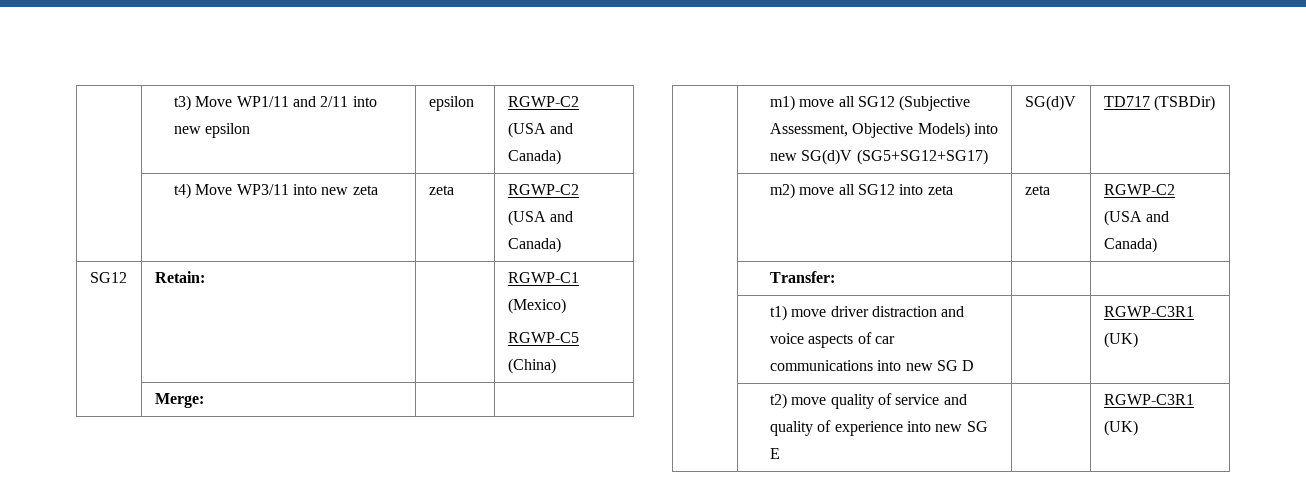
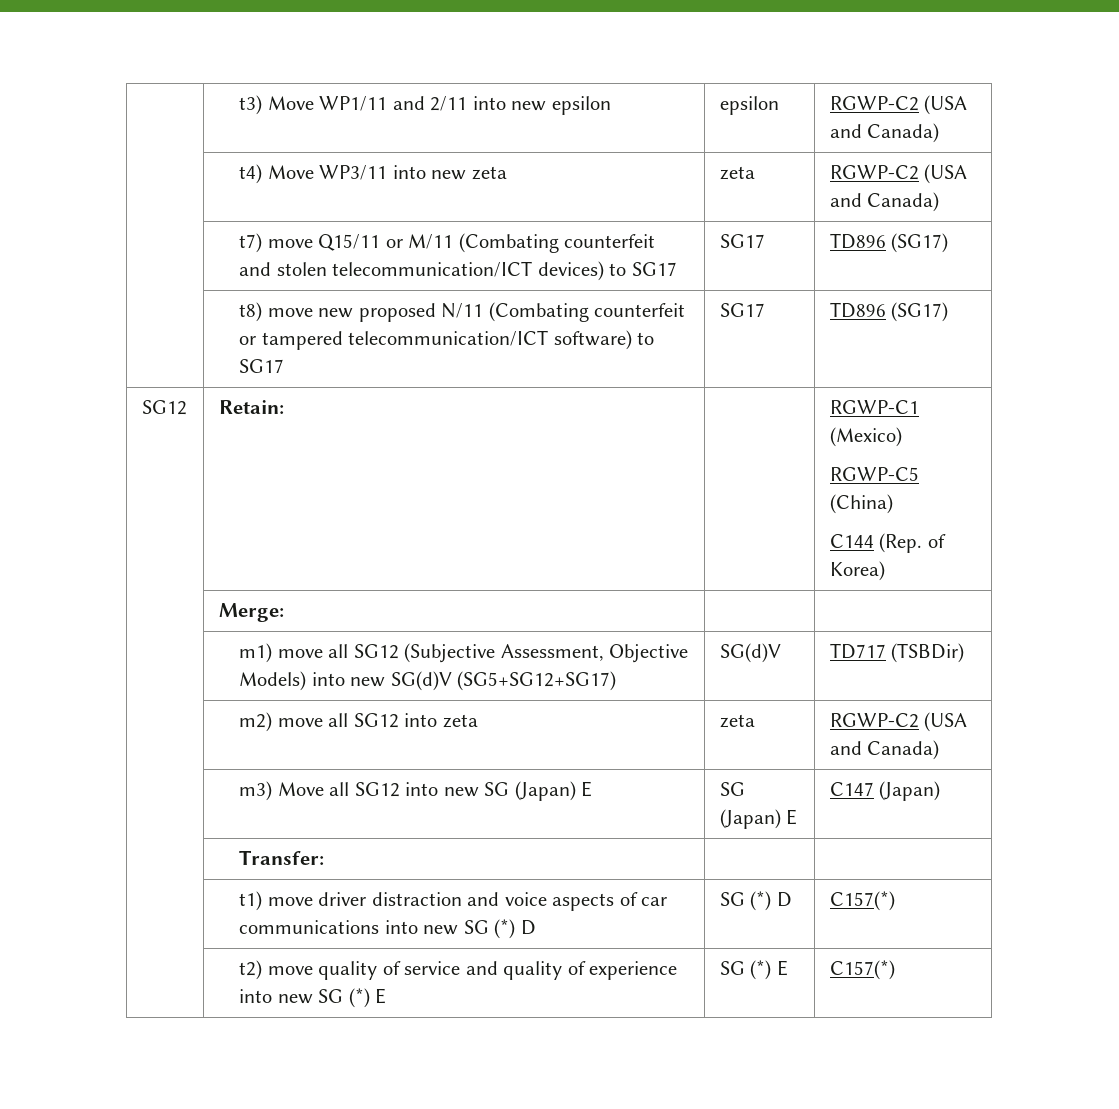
(561, 245) none -> [238,233,656,253] [238,261,677,281] [719,234,765,248] [829,233,949,253] [238,302,686,322] [238,330,655,350] [238,359,284,373] [719,303,765,317] [829,302,949,322] // | t7) move Q15/11 or M/11 (Combating counterfeit and stolen telecommunication/ICT devices) to SG17 | SG17 | TD896 (SG17) // | t8) move new proposed N/11 (Combating counterfeit or tampered telecommunication/ICT software) to SG17 | SG17 | TD896 (SG17)
(556, 366) none -> [829,533,946,553] [829,561,885,581] // C144 (Rep. of Korea)
(1157, 245) none -> [238,781,593,801] [719,782,745,796] [719,809,798,829] [829,781,941,801] // | m3) Move all SG12 into new SG (Japan) E | SG (Japan) E | C147 (Japan)
[962,360,975,371] [1103,306,1194,317] [1103,332,1138,348] D | | RGWP-C3R1 (UK) -> [494,919,536,939] [719,891,792,911] [829,891,895,911] (*) D | SG (*) D | C157(*)
[770,448,781,459] [1103,394,1194,405] [1103,420,1138,436] E | | RGWP-C3R1 (UK) -> [348,988,387,1008] [719,960,788,980] [829,960,895,980] (*) E | SG (*) E | C157(*)

